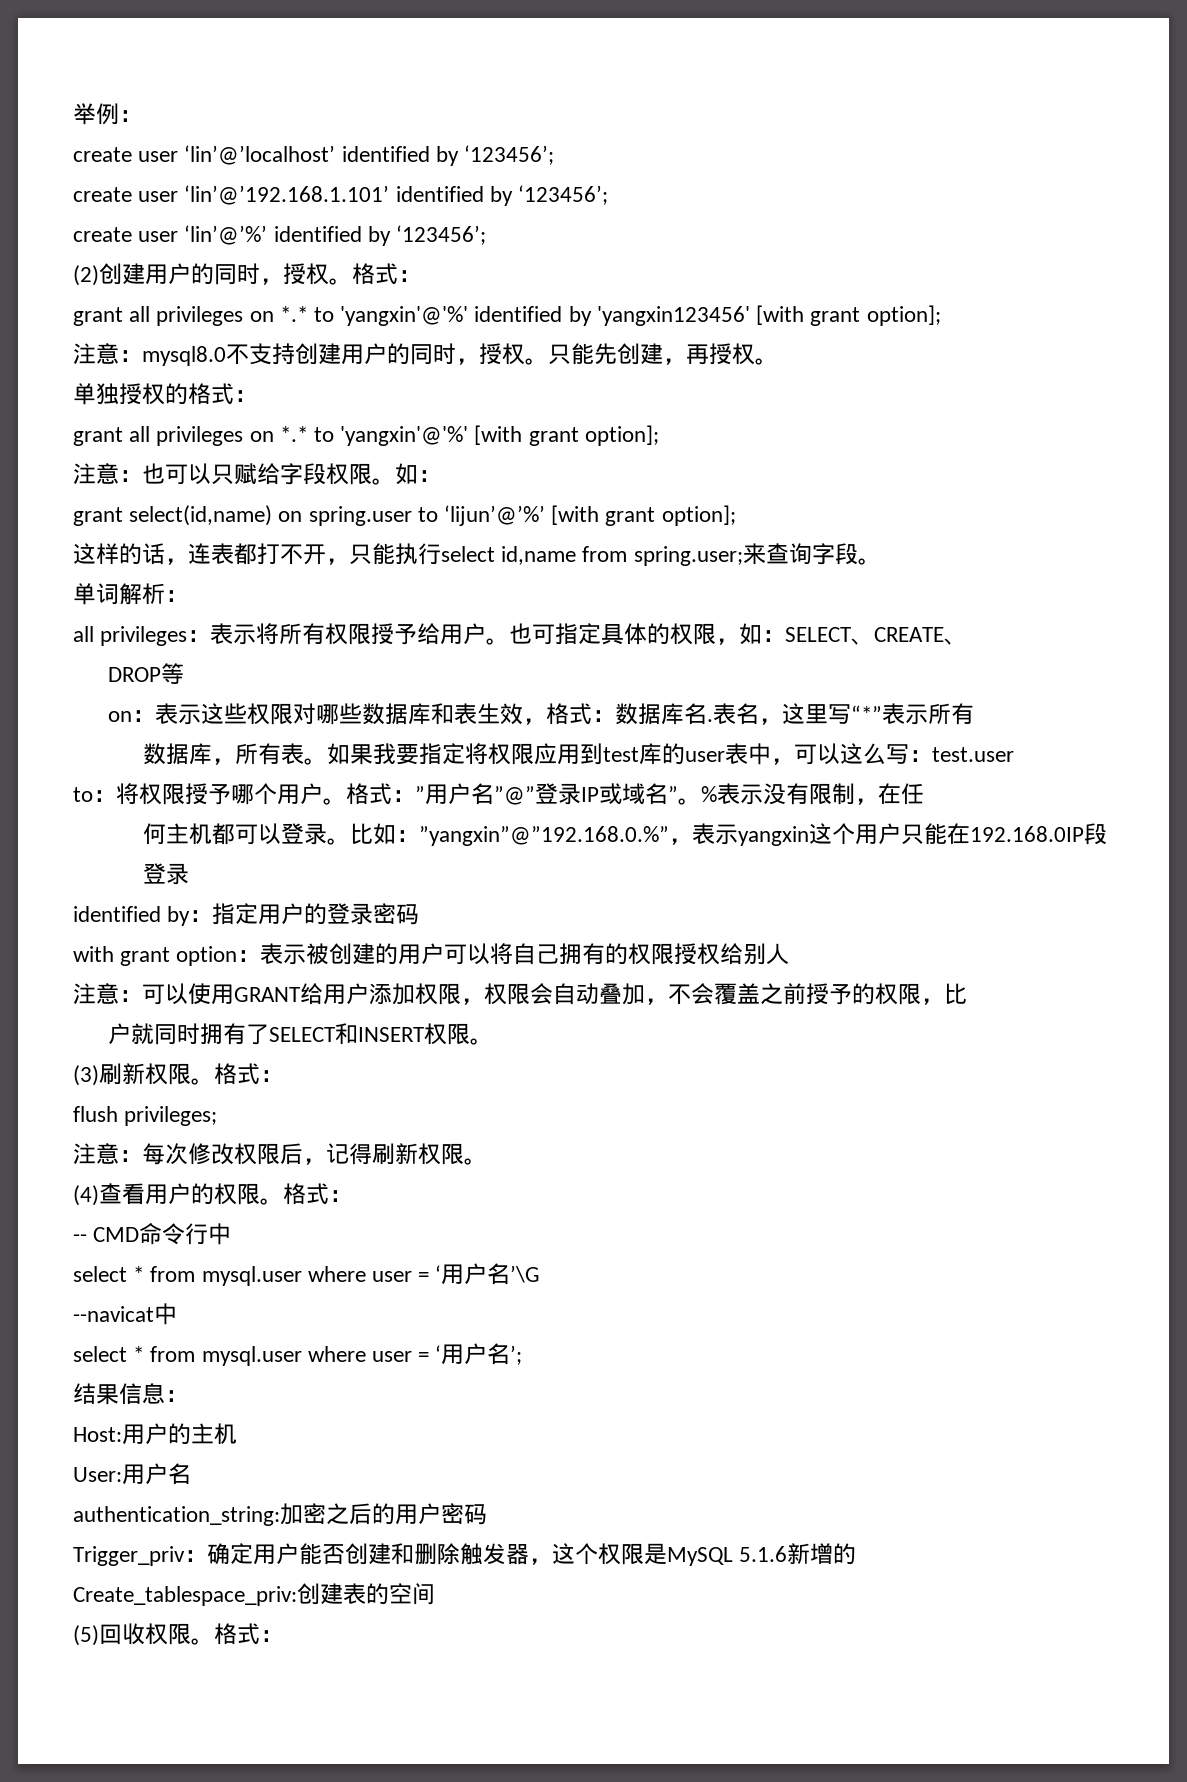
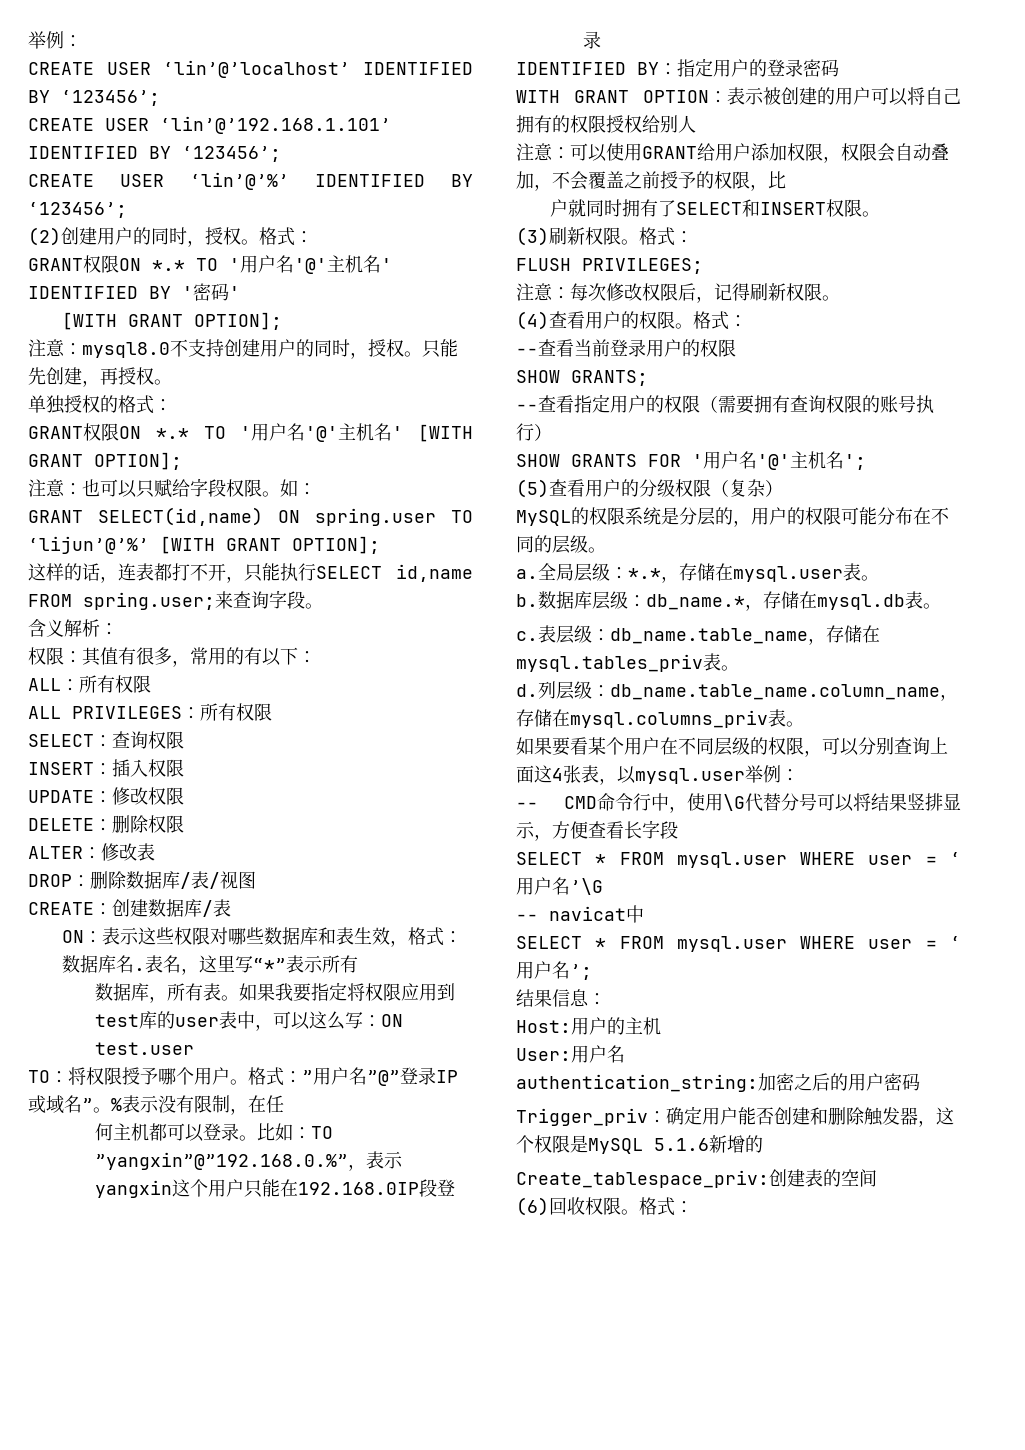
[73,103,142,125] [73,145,555,166] [73,185,609,206] [73,225,391,246] 举例： // create user ‘lin’@’localhost’ identified by ‘123456’; // create user ‘lin’@’192.168.1.101’ identified by ‘123456’; // create user ‘lin’@’%’ identified by -> [28,31,82,49] [28,60,474,78] [28,90,160,106] [28,116,391,134] [28,146,281,162] [28,172,473,190] 举例： // CREATE USER ‘lin’@’localhost’ IDENTIFIED BY ‘123456’; // CREATE USER ‘lin’@’192.168.1.101’ IDENTIFIED BY ‘123456’; // CREATE USER ‘lin’@’%’ IDENTIFIED BY
[73,305,941,326] grant all privileges on *.* to 'yangxin'@'%' identified by 'yangxin123456' [with grant option]; -> [28,255,392,274] [28,283,240,301] [61,312,282,330] GRANT权限ON *.* TO '用户名'@'主机名' IDENTIFIED BY '密码' // [WITH GRANT OPTION];
[73,425,659,446] grant all privileges on *.* to 'yangxin'@'%' [with grant option]; -> [28,423,473,442] [28,452,182,470] GRANT权限ON *.* TO '用户名'@'主机名' [WITH GRANT OPTION];
[73,505,736,526] grant select(id,name) on spring.user to ‘lijun’@’%’ [with grant option]; -> [28,507,473,526] [28,536,380,554] GRANT SELECT(id,name) ON spring.user TO ‘lijun’@’%’ [WITH GRANT OPTION];
[441,546,628,565] select id,name from -> [316,564,473,582] [28,594,72,607] SELECT id,name FROM
[73,583,119,605] 单词 -> [28,619,64,637] 含义
[73,623,968,646] [107,663,184,684] [107,711,132,722] all privileges：表示将所有权限授予给用户。也可指定具体的权限，如：SELECT、CREATE、 // DROP等 // on -> [28,647,316,667] [28,675,151,693] [28,703,272,721] [28,731,184,749] [28,759,184,777] [28,787,184,805] [28,815,184,833] [28,843,155,861] [28,871,256,889] [28,899,231,917] [61,930,84,943] 权限：其值有很多，常用的有以下： // ALL：所有权限 // ALL PRIVILEGES：所有权限 // SELECT：查询权限 // INSERT：插入权限 // UPDATE：修改权限 // DELETE：删除权限 // ALTER：修改表 // DROP：删除数据库/表/视图 // CREATE：创建数据库/表 // ON
(932, 756) none -> [381,1014,404,1027] ON
[73,787,93,802] to -> [28,1070,50,1083] TO
(419, 836) none -> [311,1126,334,1139] TO
[73,906,191,926] identified by -> [516,62,659,75] IDENTIFIED BY
[73,946,238,966] with grant option -> [516,90,709,103] WITH GRANT OPTION
[73,1106,218,1126] flush privileges; -> [516,258,703,274] FLUSH PRIVILEGES;
[93,1223,232,1245] [73,1266,366,1286] CMD命令行中 // select * from mysql.user where -> [538,339,736,357] [516,370,648,386] [516,394,934,414] [516,423,552,441] [516,451,866,470] [516,479,783,498] [516,507,949,527] [516,535,606,554] [516,563,879,583] [516,591,941,611] [516,625,880,645] [516,653,739,672] [516,681,958,701] [516,709,804,728] [516,737,948,757] [516,765,799,785] [516,793,961,813] [516,820,678,841] [516,852,856,868] 查看当前登录用户的权限 // SHOW GRANTS; // --查看指定用户的权限（需要拥有查询权限的账号执行） // SHOW GRANTS FOR '用户名'@'主机名'; // (5)查看用户的分级权限（复杂） // MySQL的权限系统是分层的，用户的权限可能分布在不同的层级。 // a.全局层级：*.*，存储在mysql.user表。 // b.数据库层级：db_name.*，存储在mysql.db表。 // c.表层级：db_name.table_name，存储在mysql.tables_priv表。 // d.列层级：db_name.table_name.column_name，存储在mysql.columns_priv表。 // 如果要看某个用户在不同层级的权限，可以分别查询上面这4张表，以mysql.user举例： // -- CMD命令行中，使用\G代替分号可以将结果竖排显示，方便查看长字段 // SELECT * FROM mysql.user WHERE
[73,1303,177,1325] [73,1346,366,1366] --navicat中 // select * from mysql.user where -> [516,905,644,923] [516,936,856,952] -- navicat中 // SELECT * FROM mysql.user WHERE
[73,1625,99,1646] (5) -> [516,1197,549,1216] (6)

